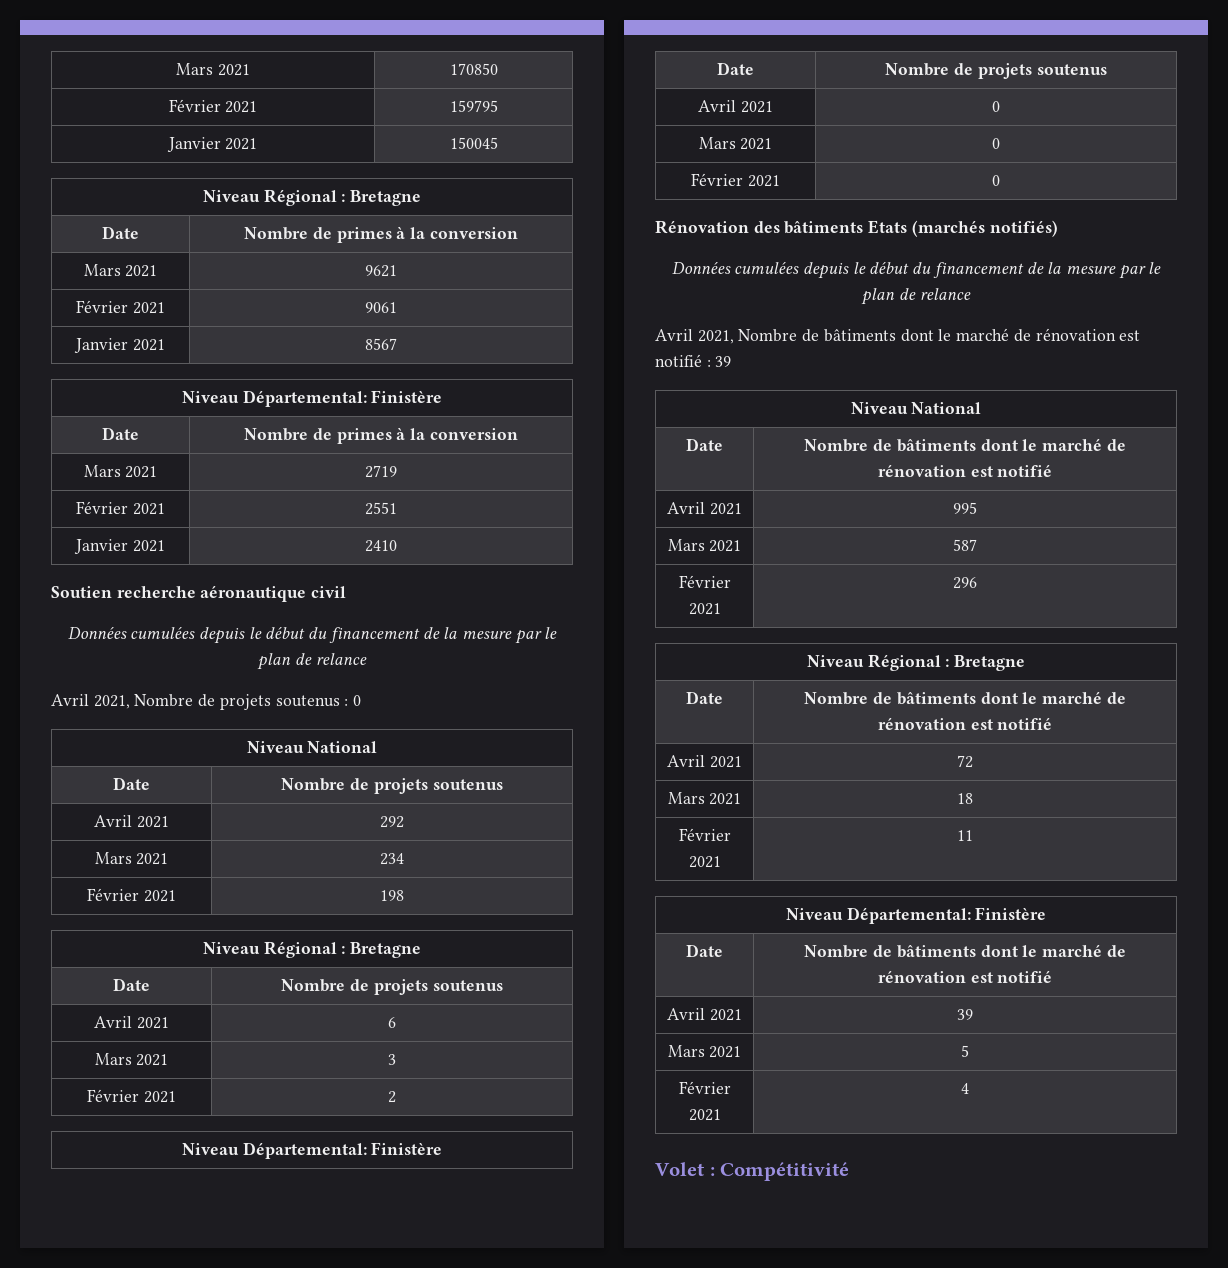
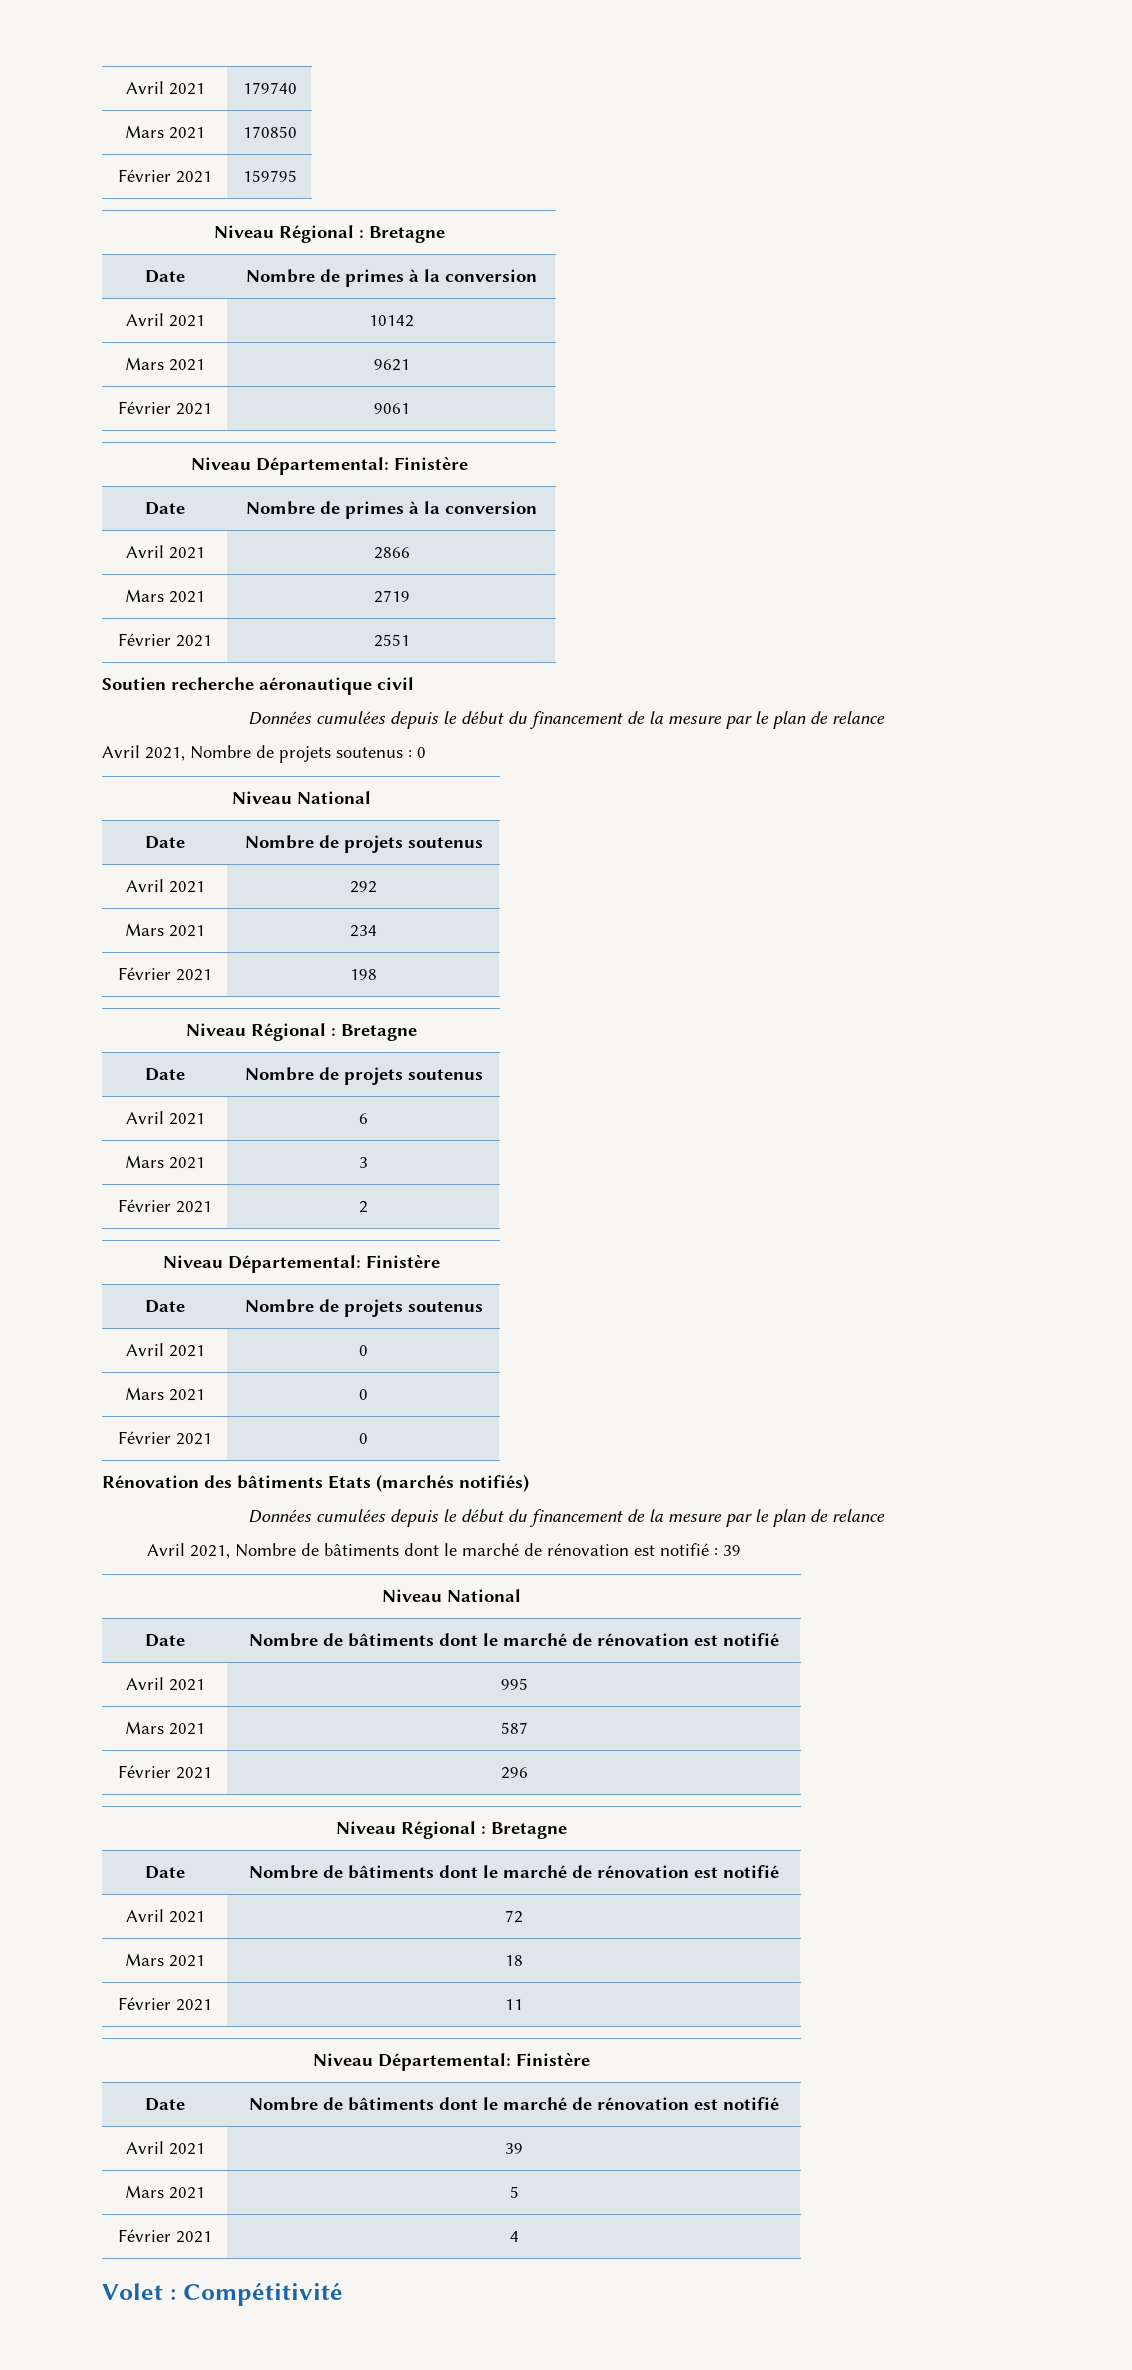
(176, 69) none -> [125,81,205,95] [242,82,297,94] Avril 2021 | 179740 //
[166,137,258,152] [449,137,498,149] // Janvier 2021 | 150045 -> (297, 176) none
(518, 233) none -> [125,313,205,327] [369,315,414,327] // Avril 2021 | 10142
[74,338,165,353] [365,338,398,350] // Janvier 2021 | 8567 -> (410, 408) none
(518, 434) none -> [125,545,205,559] [373,547,410,559] // Avril 2021 | 2866
[74,539,165,554] [365,540,398,552] // Janvier 2021 | 2410 -> (410, 640) none

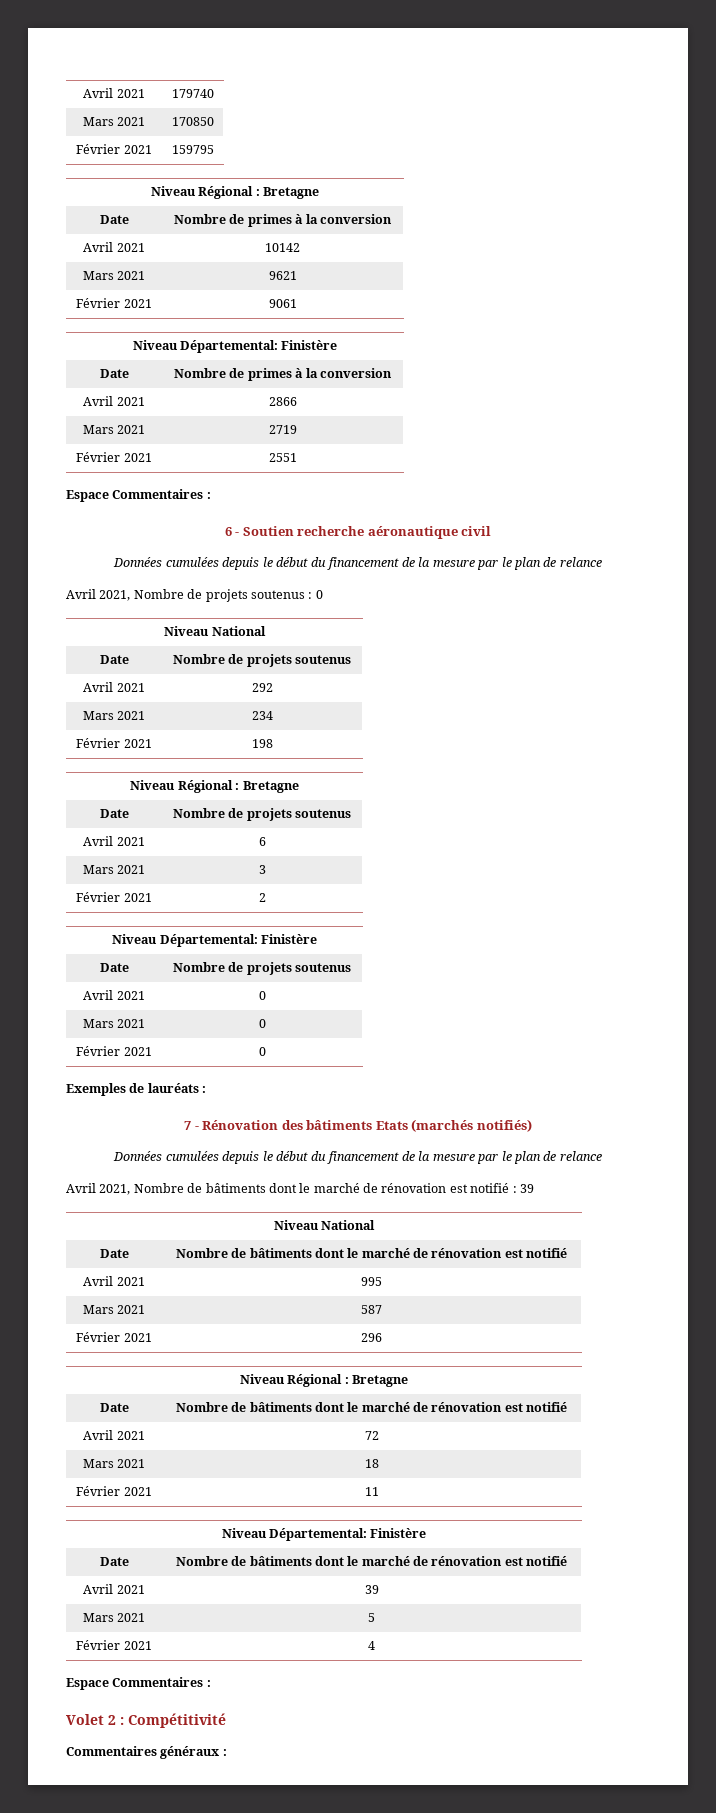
(410, 640) none -> [66,489,211,502] [224,527,240,536] Espace Commentaires : // 6 -
(368, 1438) none -> [66,1083,207,1096] [184,1121,199,1130] Exemples de lauréats : // 7 -
(519, 2236) none -> [66,1677,211,1690] // Espace Commentaires :
(163, 2291) none -> [108,1715,116,1725] 2
(343, 2294) none -> [66,1746,227,1759] // Commentaires généraux :

